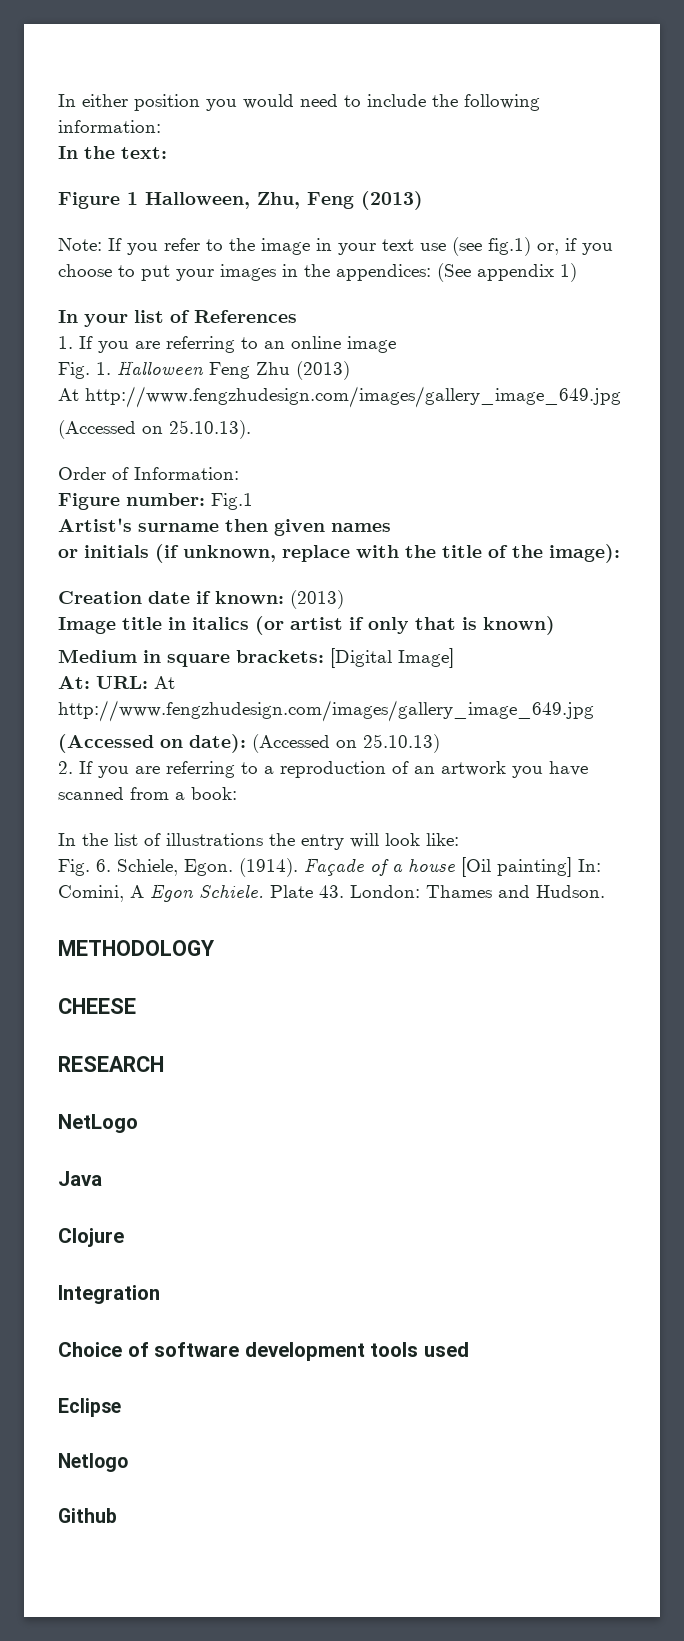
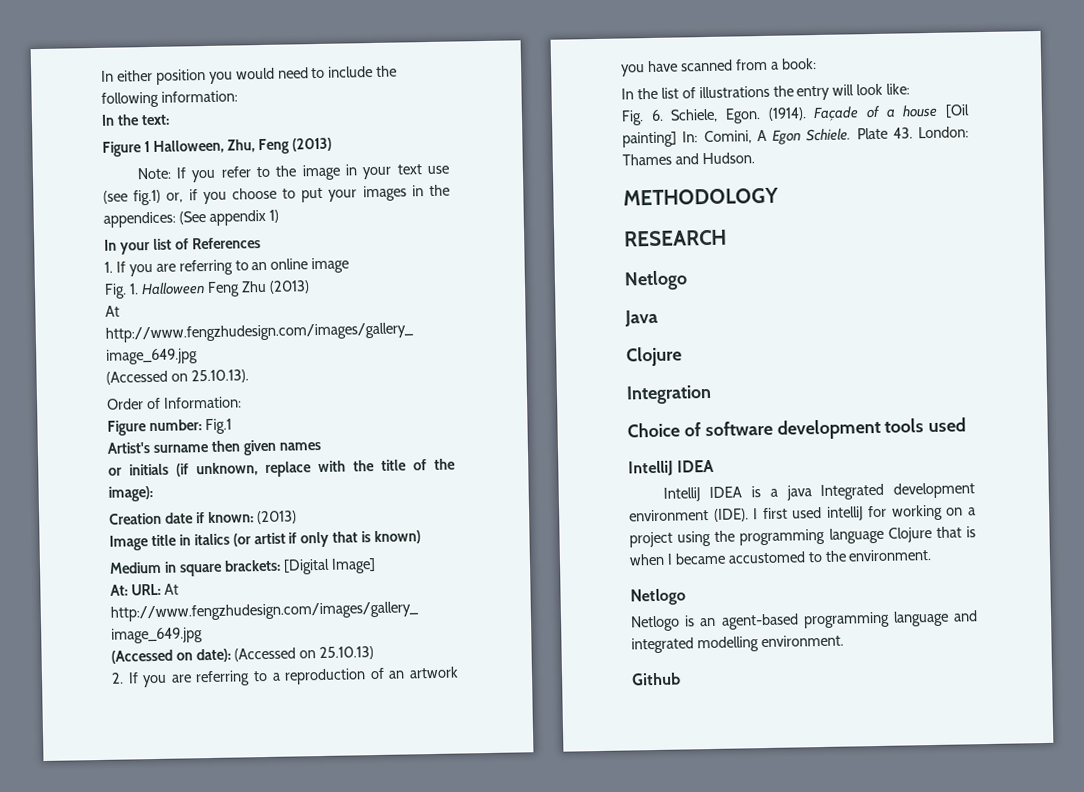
[58,998,136,1014] // CHEESE -> (779, 196) none
[58,1114,138,1133] NetLogo -> [624,270,688,291] Netlogo
[58,1398,121,1417] [58,1453,128,1472] Eclipse // Netlogo -> [628,459,715,477] [662,482,975,502] [629,504,976,522] [629,526,976,548] [629,549,933,566] [630,588,686,606] [630,610,978,632] [631,634,844,654] IntelliJ IDEA // IntelliJ IDEA is a java Integrated development environment (IDE). I first used intelliJ for working on a project using the programming language Clojure that is when I became accustomed to the environment. // Netlogo // Netlogo is an agent-based programming language and integrated modelling environment.

